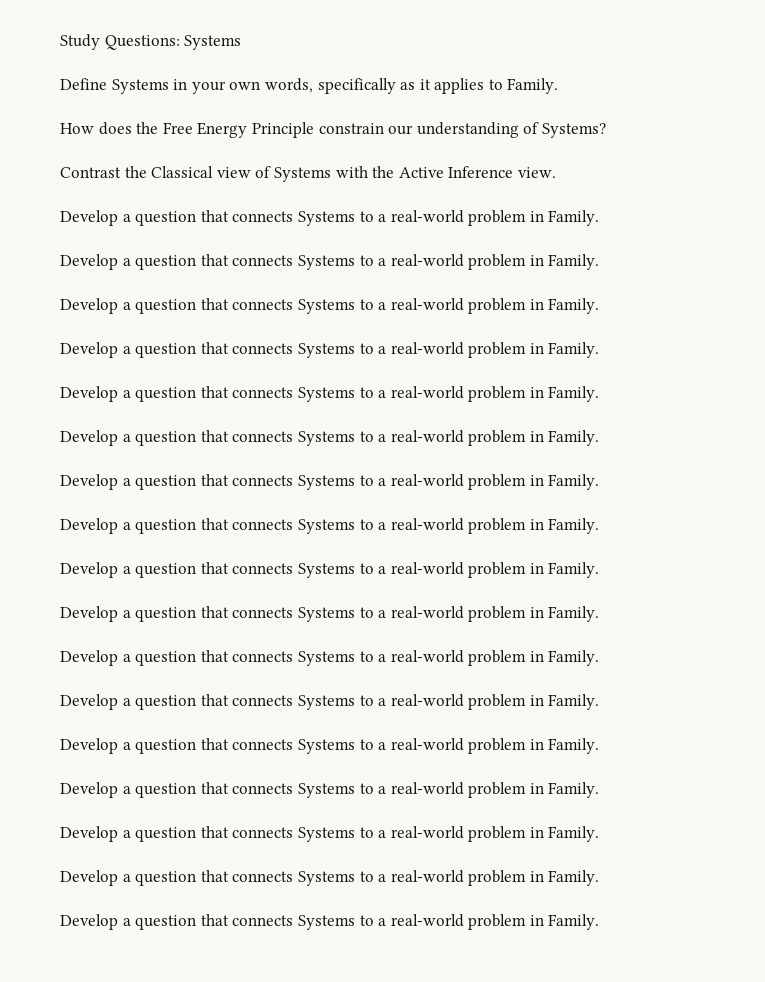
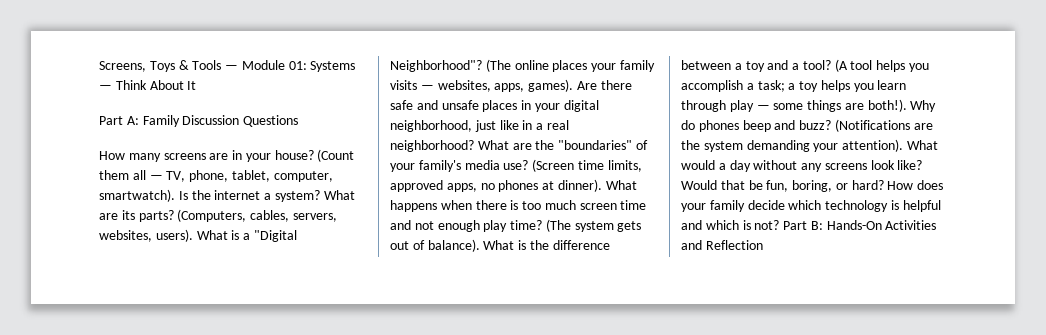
[60,34,242,50] [60,78,559,94] [60,122,606,138] [60,166,556,182] [60,210,600,226] [60,254,600,270] [60,298,600,314] [60,342,600,358] [60,386,600,402] [60,430,600,446] [60,474,600,490] [60,518,600,534] [60,562,600,578] [60,606,600,622] [60,650,600,666] [60,694,600,710] [60,738,600,754] [60,782,600,798] [60,826,600,842] [60,870,600,886] [60,914,600,930] Study Questions: Systems // Define Systems in your own words, specifically as it applies to Family. // How does the Free Energy Principle constrain our understanding of Systems? // Contrast the Classical view of Systems with the Active Inference view. // Develop a question that connects Systems to a real-world problem in Family. // Develop a question that connects Systems to a real-world problem in Family. // Develop a question that connects Systems to a real-world problem in Family. // Develop a question that connects Systems to a real-world problem in Family. // Develop a question that connects Systems to a real-world problem in Family. // Develop a question that connects Systems to a real-world problem in Family. // Develop a question that connects Systems to a real-world problem in Family. // Develop a question that connects Systems to a real-world problem in Family. // Develop a question that connects Systems to a real-world problem in Family. // Develop a question that connects Systems to a real-world problem in Family. // Develop a question that connects Systems to a real-world problem in Family. // Develop a question that connects Systems to a real-world problem in Family. // Develop a question that connects Systems to a real-world problem in Family. // Develop a question that connects Systems to a real-world problem in Family. // Develop a question that connects Systems to a real-world problem in Family. // Develop a question that connects Systems to a real-world problem in Family. // Develop a question that connects Systems to a real-world problem in Family. -> [99,60,356,72] [99,80,197,90] [99,115,299,127] [99,149,355,162] [99,170,333,182] [99,189,355,202] [99,209,337,222] [99,229,297,242] [390,59,655,72] [390,79,632,92] [390,100,599,112] [390,120,569,132] [390,140,648,152] [390,159,642,172] [390,179,637,192] [390,200,647,212] [390,219,642,232] [390,239,610,252] [681,59,930,72] [681,80,907,92] [681,99,937,112] [681,119,933,132] [681,139,938,152] [681,160,923,172] [681,180,944,192] [681,200,941,212] [681,220,937,230] [681,240,763,250] Screens, Toys & Tools — Module 01: Systems — Think About It // Part A: Family Discussion Questions // How many screens are in your house? (Count them all — TV, phone, tablet, computer, smartwatch). Is the internet a system? What are its parts? (Computers, cables, servers, websites, users). What is a "Digital Neighborhood"? (The online places your family visits — websites, apps, games). Are there safe and unsafe places in your digital neighborhood, just like in a real neighborhood? What are the "boundaries" of your family's media use? (Screen time limits, approved apps, no phones at dinner). What happens when there is too much screen time and not enough play time? (The system gets out of balance). What is the difference between a toy and a tool? (A tool helps you accomplish a task; a toy helps you learn through play — some things are both!). Why do phones beep and buzz? (Notifications are the system demanding your attention). What would a day without any screens look like? Would that be fun, boring, or hard? How does your family decide which technology is helpful and which is not? Part B: Hands-On Activities and Reflection

